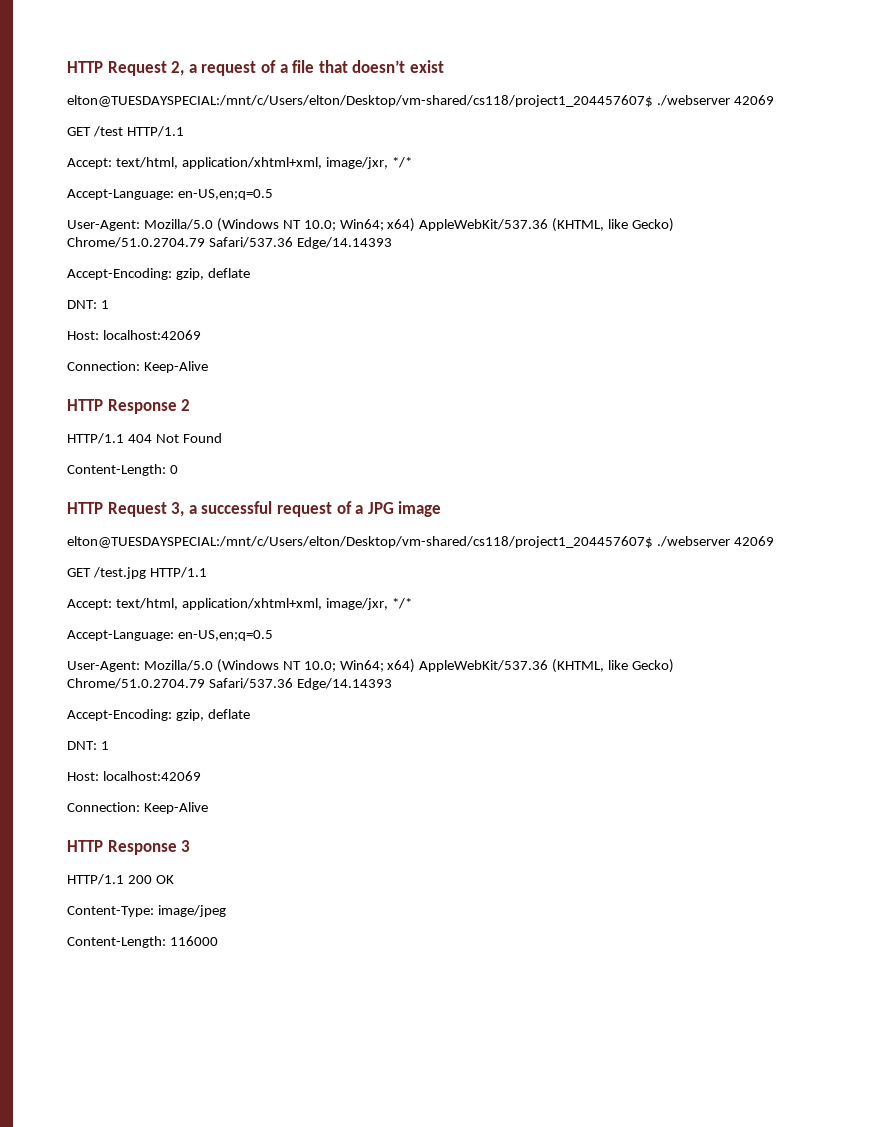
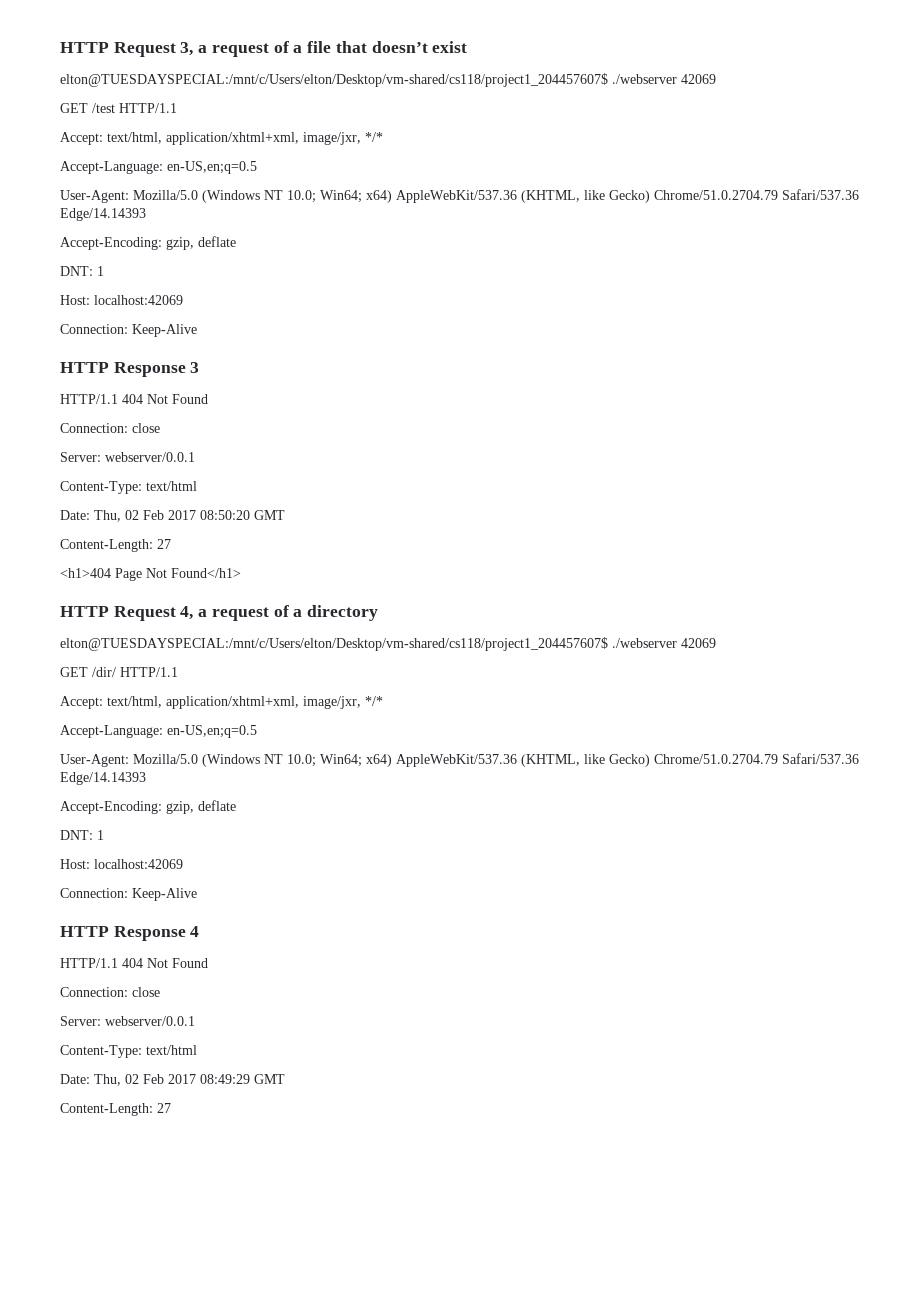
[67,61,185,76] HTTP Request 2, -> [60,42,194,57] HTTP Request 3,
[181,399,191,411] [67,433,222,444] [67,464,178,476] [67,501,442,517] [67,536,774,548] [67,567,146,579] 2 // HTTP/1.1 404 Not Found // Content-Length: 0 // HTTP Request 3, a successful request of a JPG image // elton@TUESDAYSPECIAL:/mnt/c/Users/elton/Desktop/vm-shared/cs118/project1_204457607$ ./webserver 42069 // GET /test.jpg -> [190,362,200,373] [60,394,208,404] [60,423,160,433] [60,452,195,462] [60,481,197,494] [60,510,285,522] [60,539,171,552] [60,568,241,581] [60,605,379,621] [60,637,716,651] [60,667,116,677] 3 // HTTP/1.1 404 Not Found // Connection: close // Server: webserver/0.0.1 // Content-Type: text/html // Date: Thu, 02 Feb 2017 08:50:20 GMT // Content-Length: 27 // <h1>404 Page Not Found</h1> // HTTP Request 4, a request of a directory // elton@TUESDAYSPECIAL:/mnt/c/Users/elton/Desktop/vm-shared/cs118/project1_204457607$ ./webserver 42069 // GET /dir/
[181,840,191,852] [67,874,174,885] [67,905,226,917] [67,936,218,948] 3 // HTTP/1.1 200 OK // Content-Type: image/jpeg // Content-Length: 116000 -> [190,926,200,937] [60,958,208,968] [60,987,160,997] [60,1016,195,1026] [60,1045,197,1058] [60,1074,285,1086] [60,1103,171,1116] 4 // HTTP/1.1 404 Not Found // Connection: close // Server: webserver/0.0.1 // Content-Type: text/html // Date: Thu, 02 Feb 2017 08:49:29 GMT // Content-Length: 27

